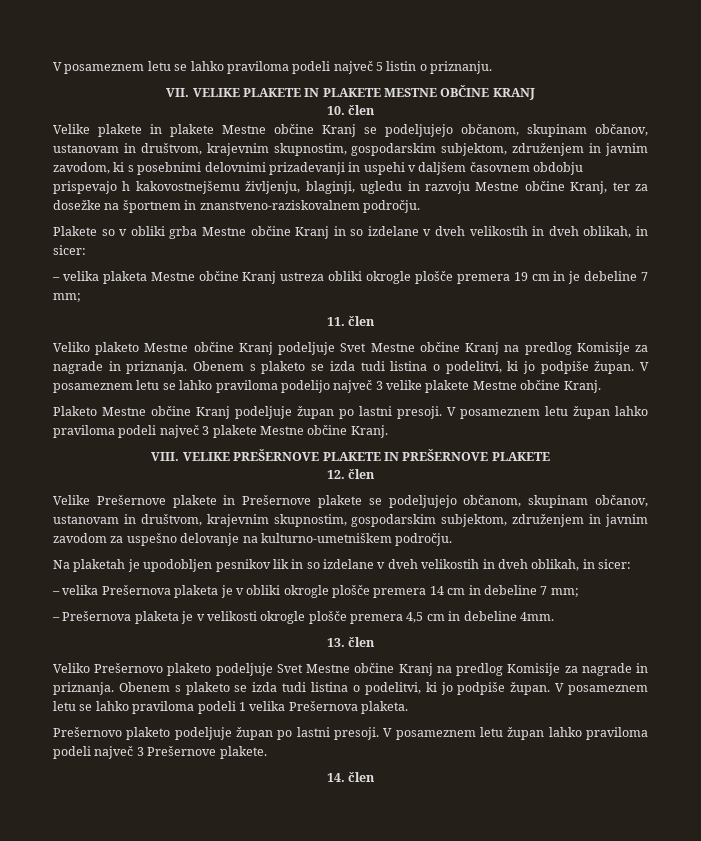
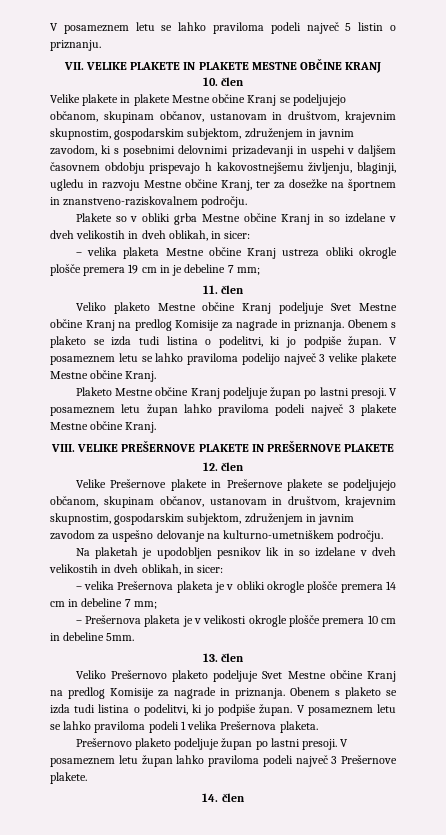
[406,611,554,623] 4,5 cm in debeline 4mm. -> [367,615,396,624] [50,632,135,641] 10 cm in debeline 5mm.

